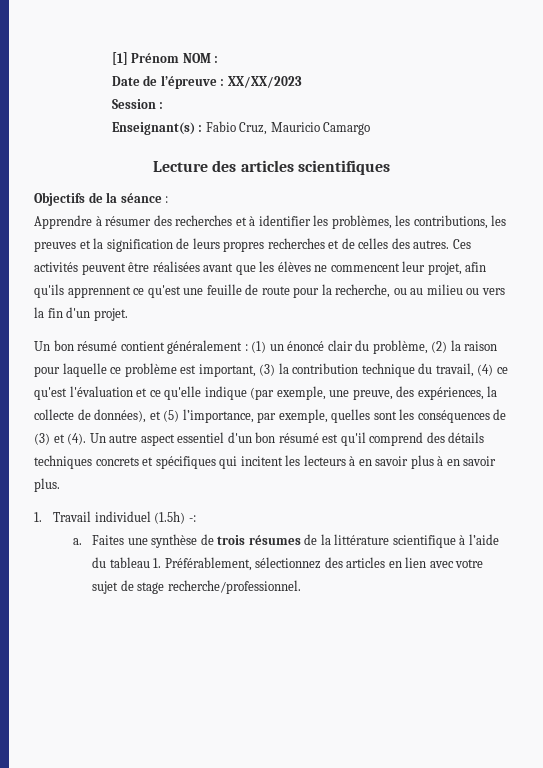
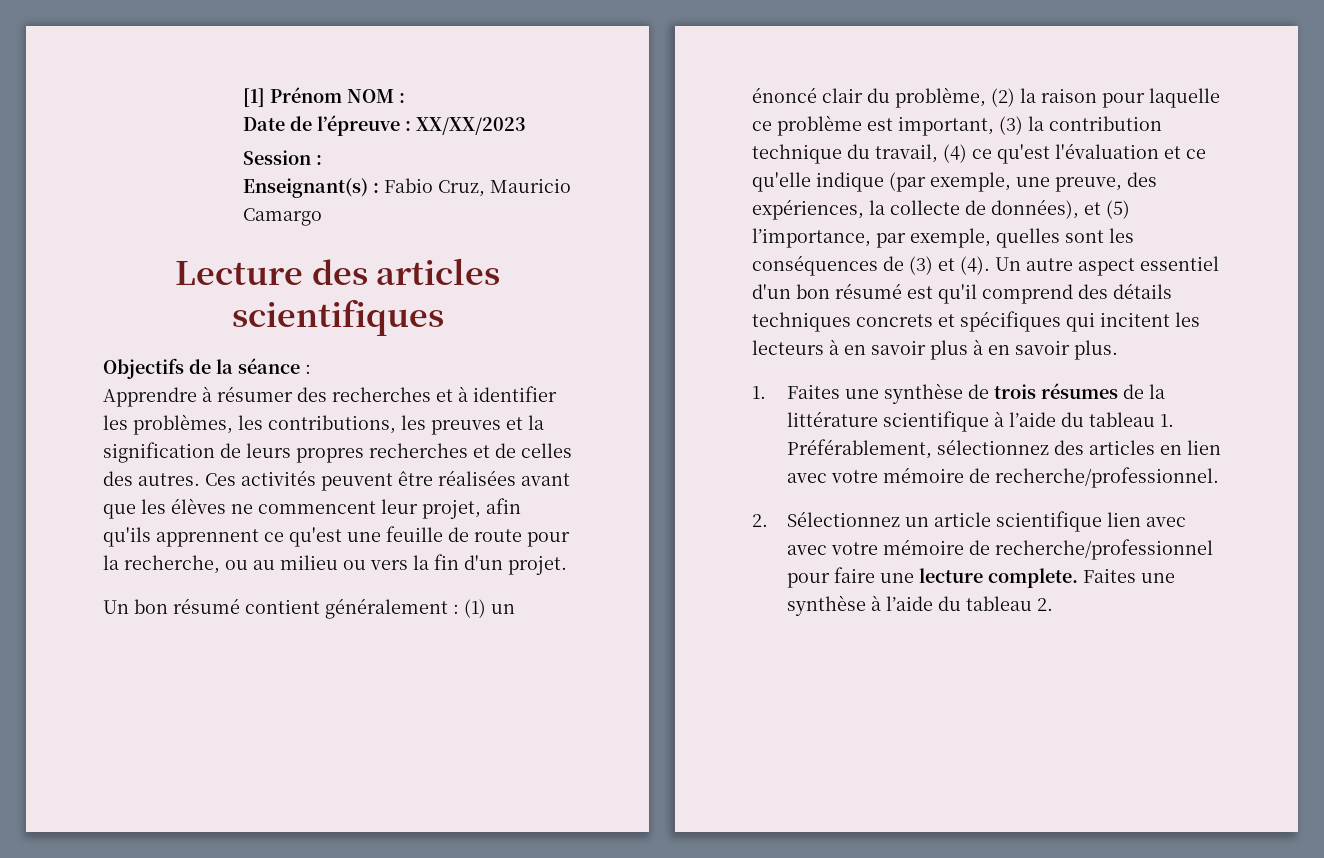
[53,511,196,524] [72,538,82,545] Travail individuel (1.5h) -: // a. -> (766, 392) none
[92,580,301,594] sujet de stage recherche/professionnel. -> [882,467,1219,488] [752,511,1186,532] [786,539,1213,560] [786,567,1175,588] [786,595,1053,616] mémoire de recherche/professionnel. // 2. Sélectionnez un article scientifique lien avec avec votre mémoire de recherche/professionnel pour faire une lecture complete. Faites une synthèse à l’aide du tableau 2.

